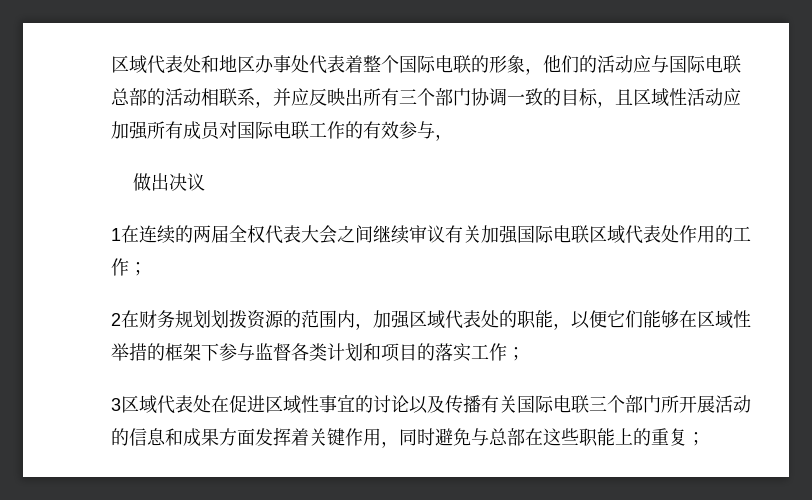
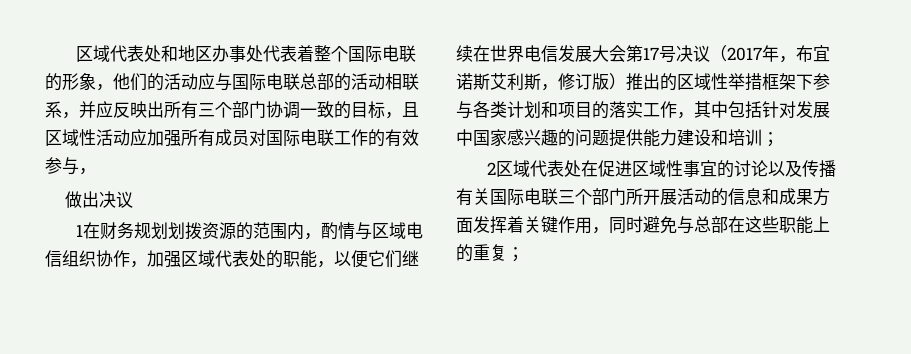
[139,225,751,244] [111,258,147,276] [111,310,139,328] 连续的两届全权代表大会之间继续审议有关加强国际电联区域代表处作用的工作； // 2在 -> (101, 230) none
(373, 326) none -> [321,222,424,240] [45,250,147,268] 酌情与区域电信组织协作，
[643,310,697,328] 能够在 -> [402,250,419,266] [456,45,830,63] [456,73,677,91] 继续在世界电信发展大会第17号决议（2017年，布宜诺斯艾利斯，修订版）推出的
[147,343,165,361] 的 -> (762, 81) none
[255,343,291,361] 监督 -> (473, 110) none
[507,347,525,361] [111,398,121,411] ； // 3 -> [677,101,830,119] [456,129,779,147] [487,162,497,175] ，其中包括针对发展中国家感兴趣的问题提供能力建设和培训； // 2

